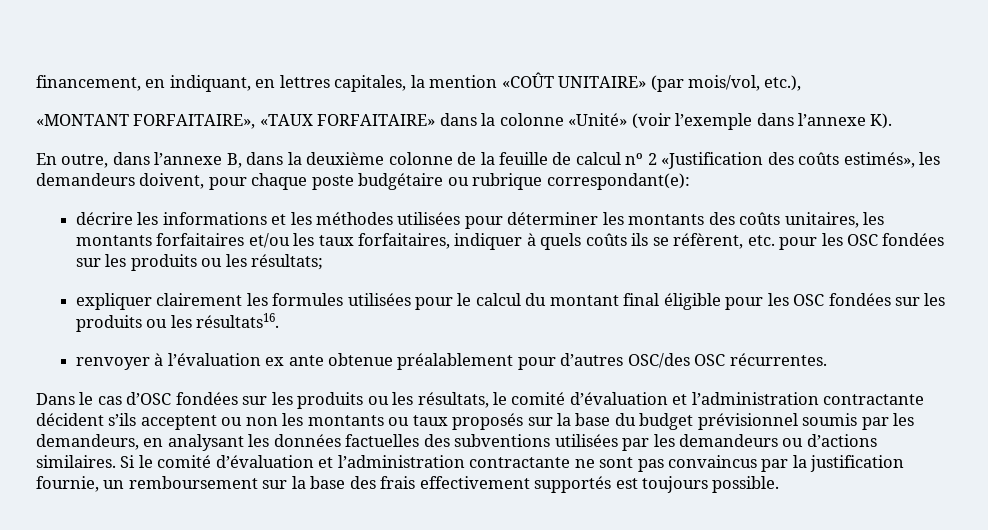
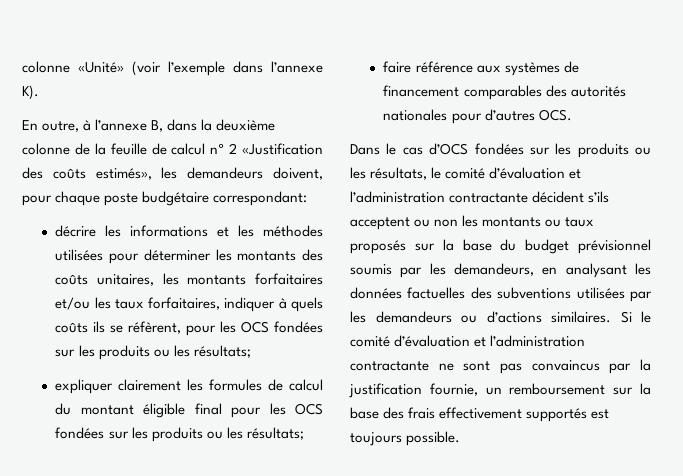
[36,72,802,92] [36,113,496,129] financement, en indiquant, en lettres capitales, la mention «COÛT UNITAIRE» (par mois/vol, etc.), // «MONTANT FORFAITAIRE», «TAUX FORFAITAIRE» dans la -> (22, 67) none
[112,152,150,165] dans -> [83,120,92,131] à
[447,173,690,190] ou rubrique correspondant(e): -> [213,191,308,206] correspondant:
[747,233,878,250] etc. pour les OSC -> [186,321,270,336] pour les OCS
[347,293,472,310] utilisées pour le -> [268,379,284,391] de
[623,293,946,310] [75,313,280,332] [75,353,827,370] final éligible pour les OSC fondées sur les produits ou les résultats16. // renvoyer à l’évaluation ex ante obtenue préalablement pour d’autres OSC/des OSC récurrentes. -> [143,403,323,418] [55,427,304,442] [383,61,579,76] [383,85,626,100] [383,109,572,124] éligible final pour les OCS fondées sur les produits ou les résultats; // faire référence aux systèmes de financement comparables des autorités nationales pour d’autres OCS.
[126,392,172,405] d’OSC -> [429,143,469,155] d’OCS

